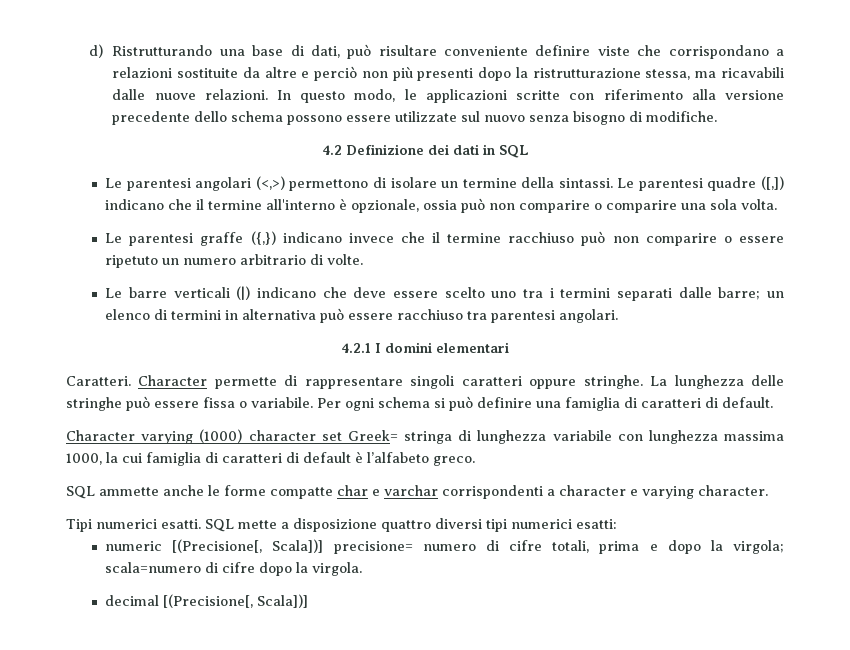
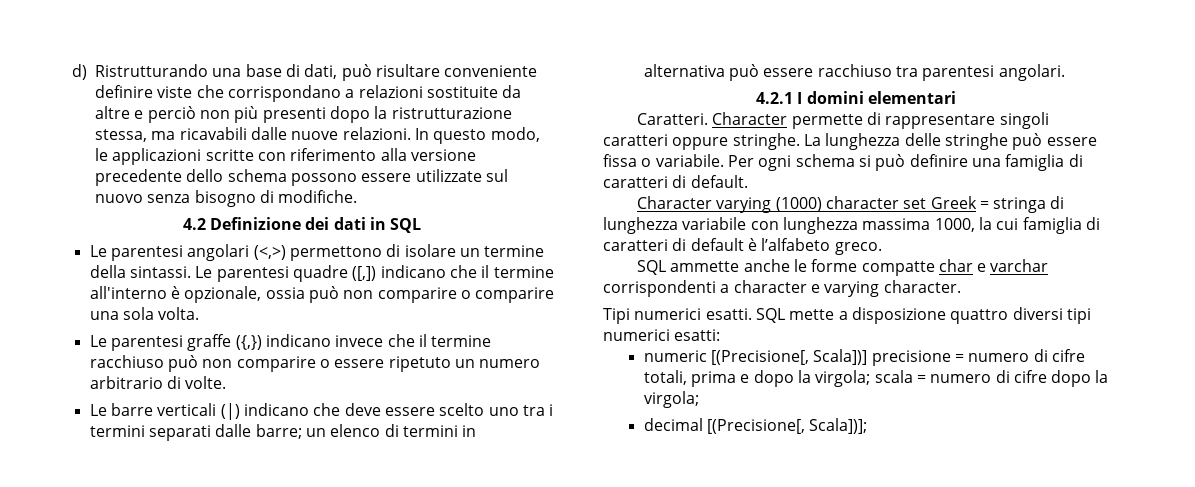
[347,430,398,441] Greek= -> [930,196,989,209] Greek =
[333,541,413,554] precisione= -> [871,350,964,366] precisione =
[105,562,202,573] scala=numero -> [874,370,992,383] scala = numero
[312,562,363,576] virgola. -> [643,391,699,408] virgola;
[257,594,309,608] Scala])] -> [809,418,868,434] Scala])];

